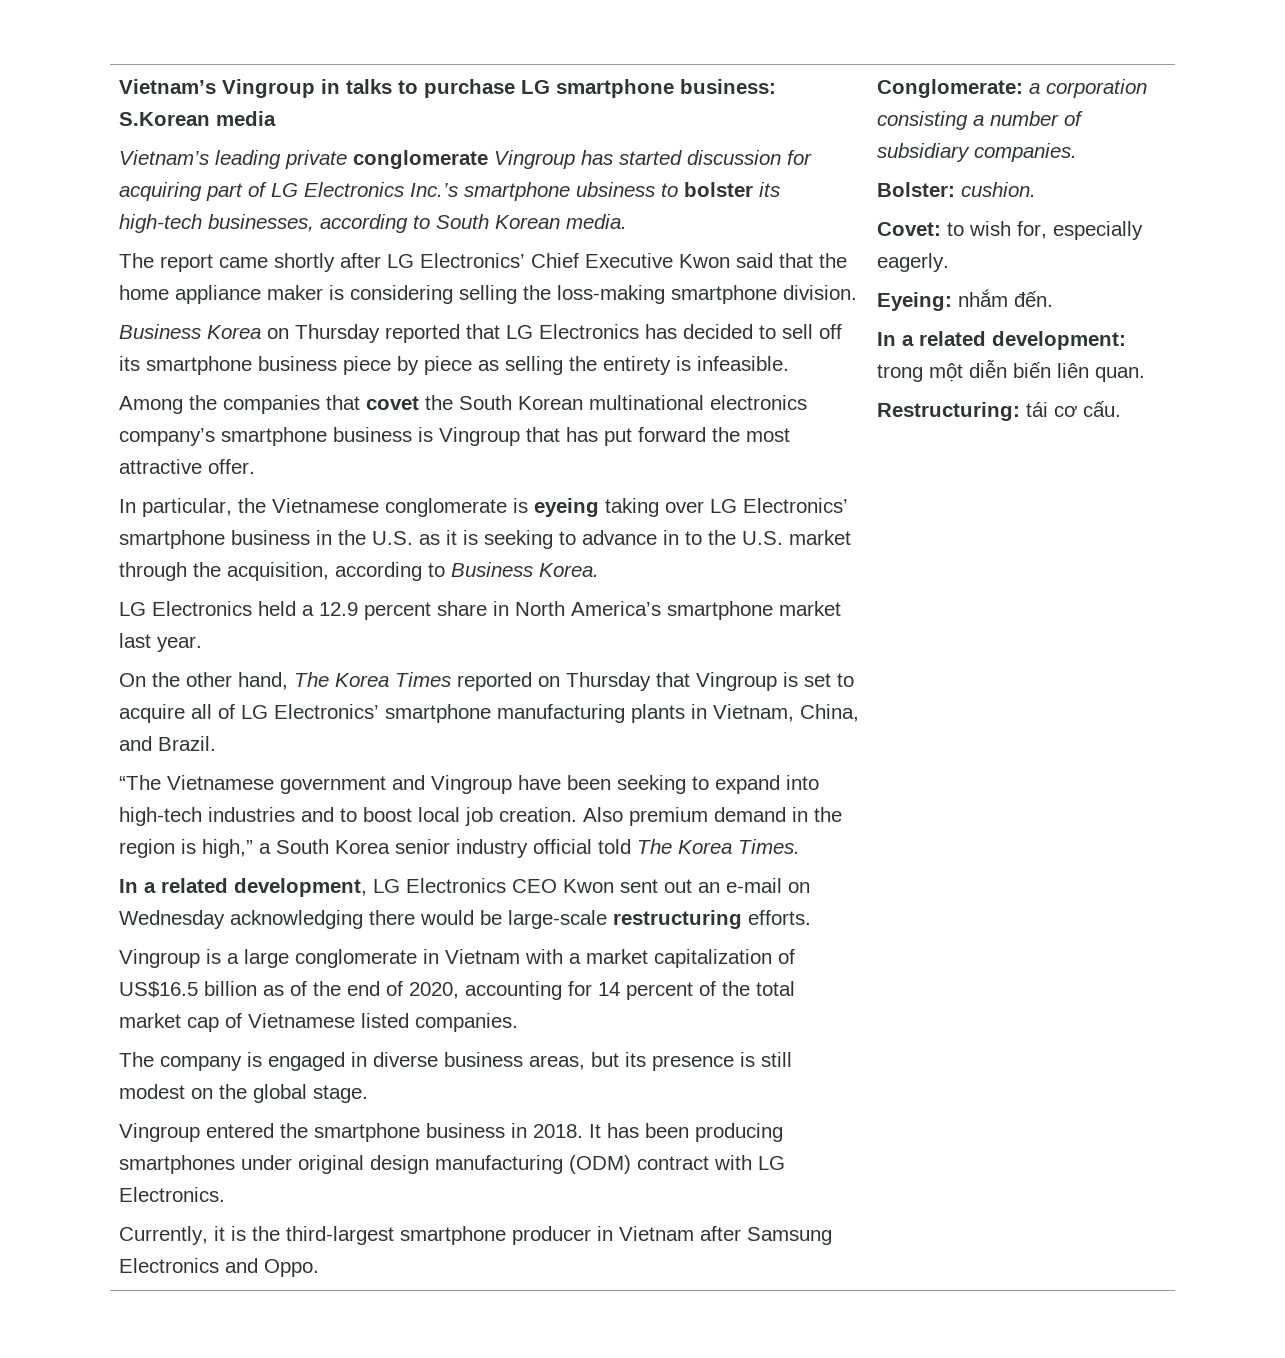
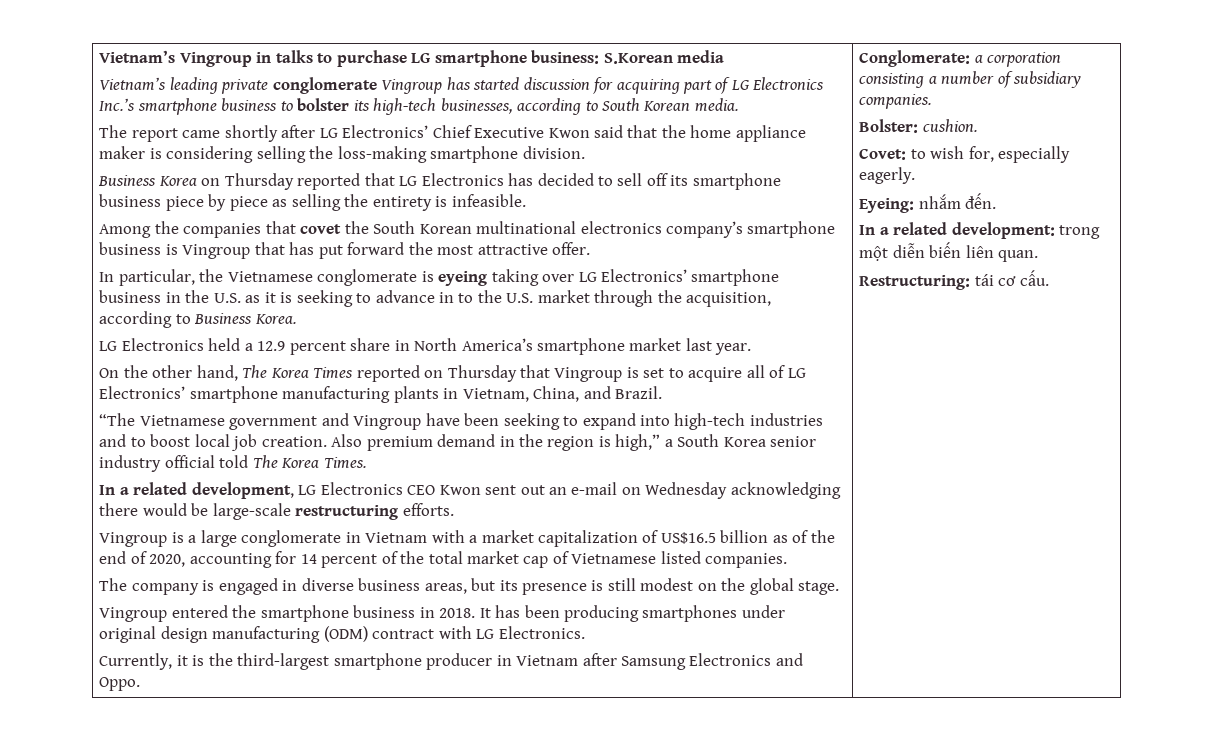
[576,182,656,197] ubsiness -> [221,98,278,111] business

